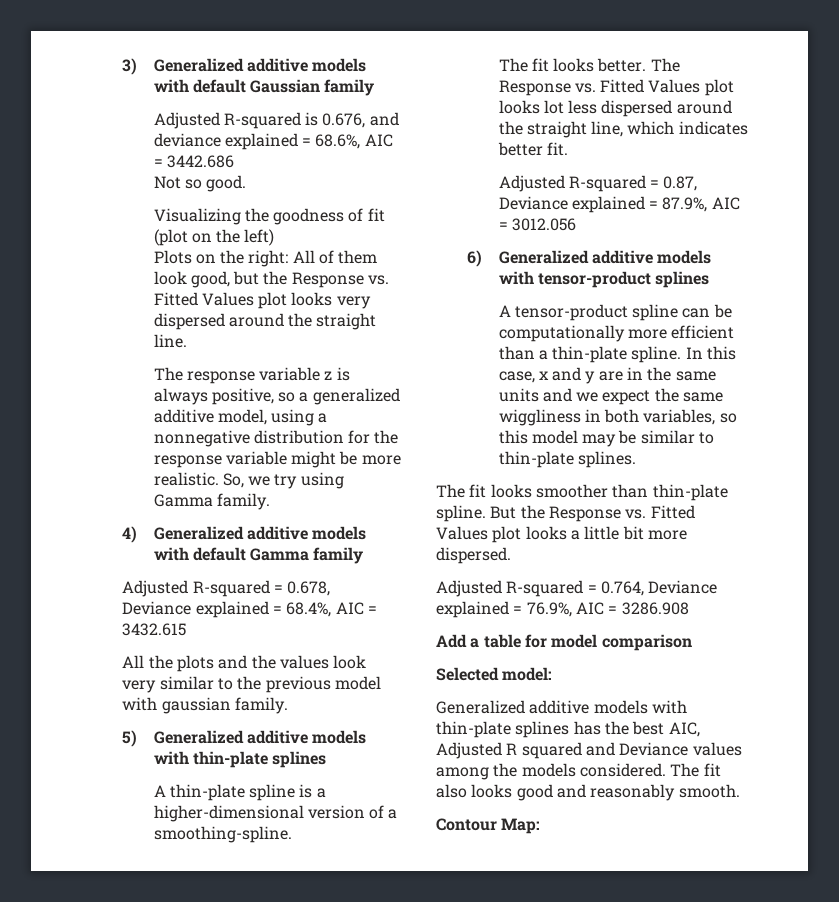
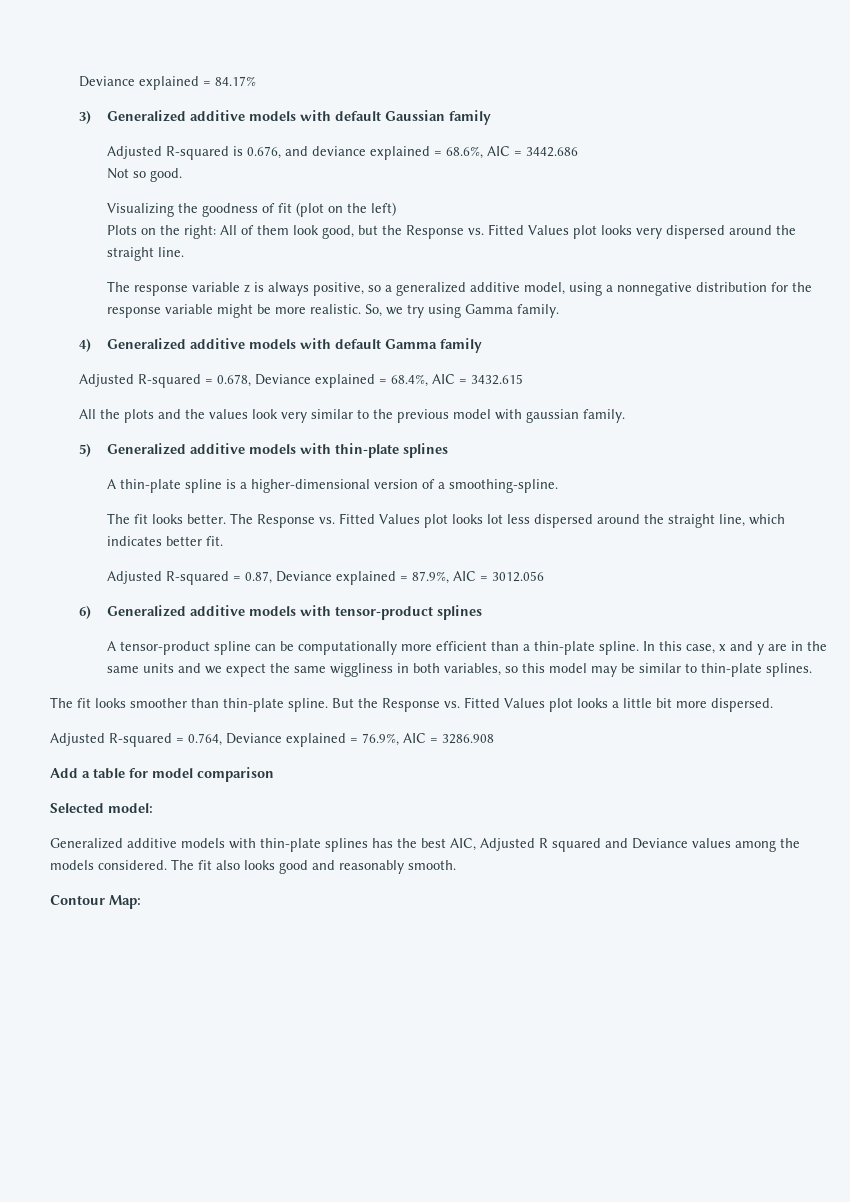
(122, 66) none -> [78,76,256,90] Deviance explained = 84.17% //

